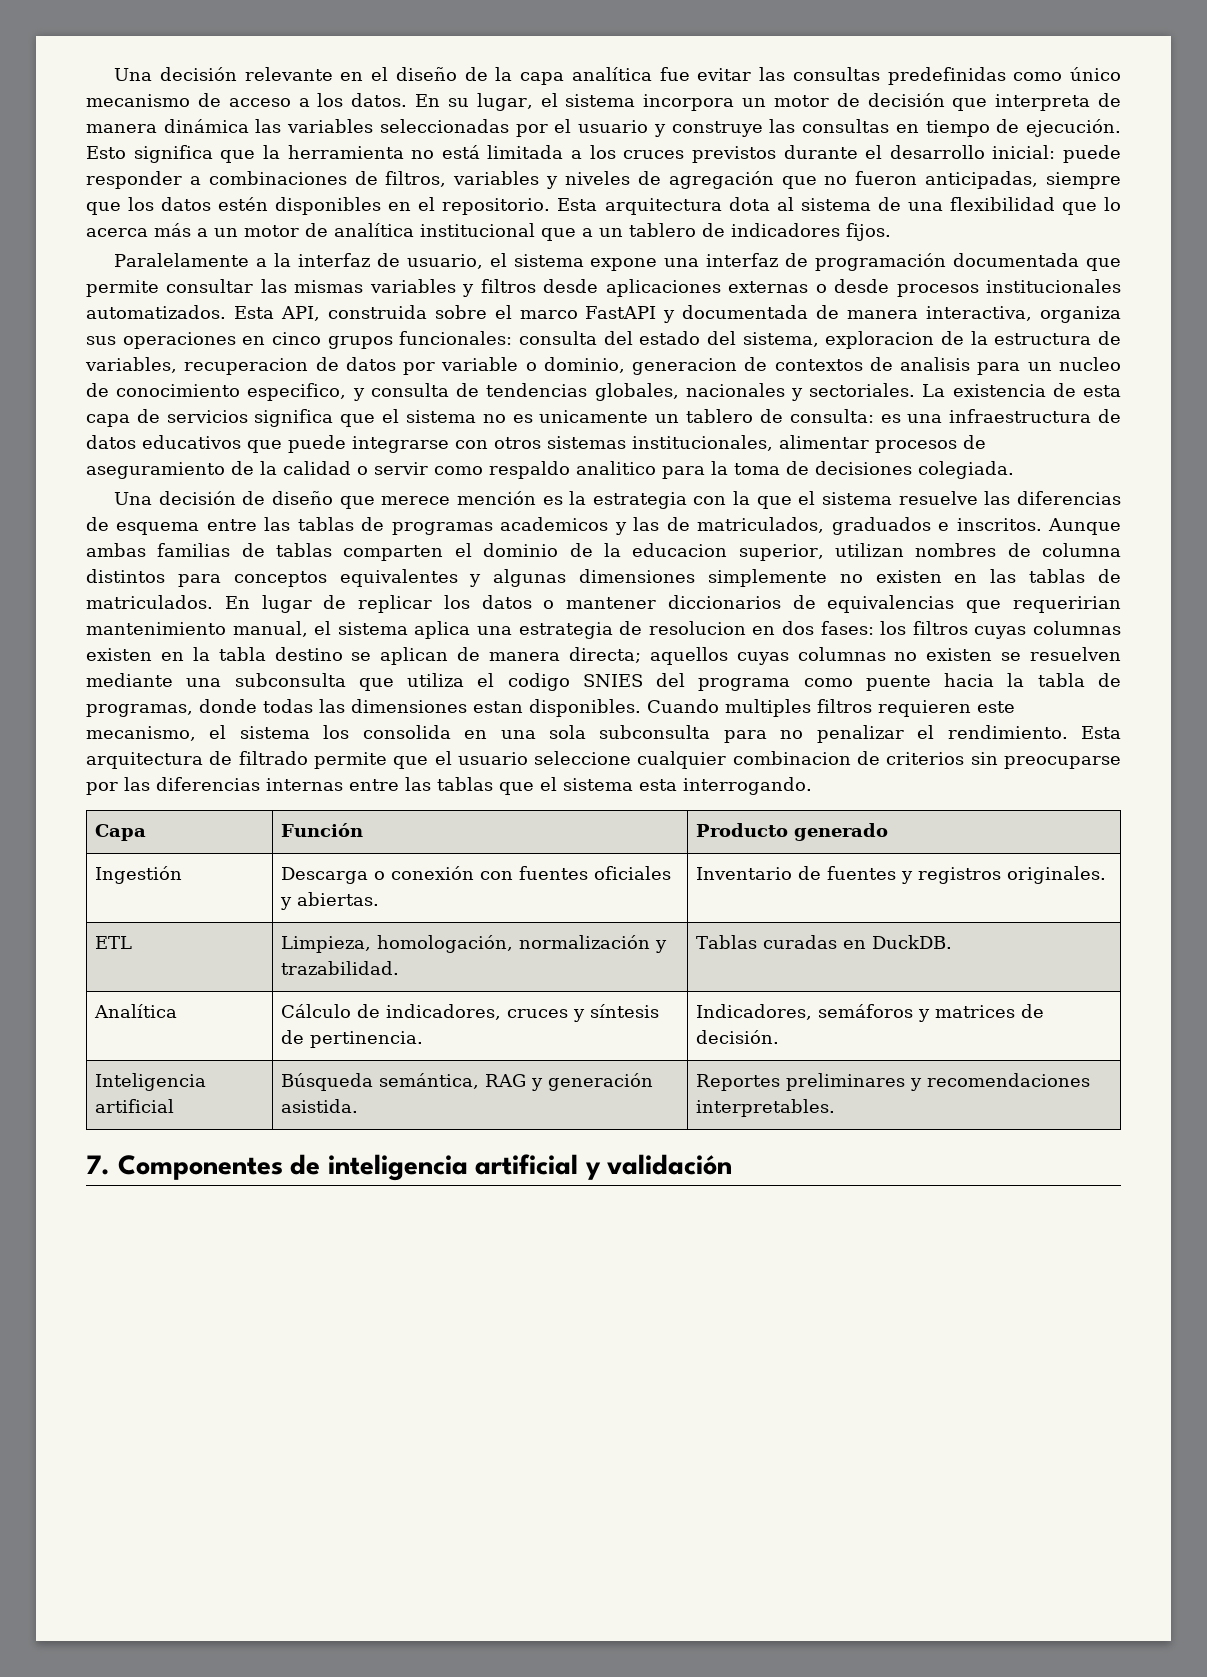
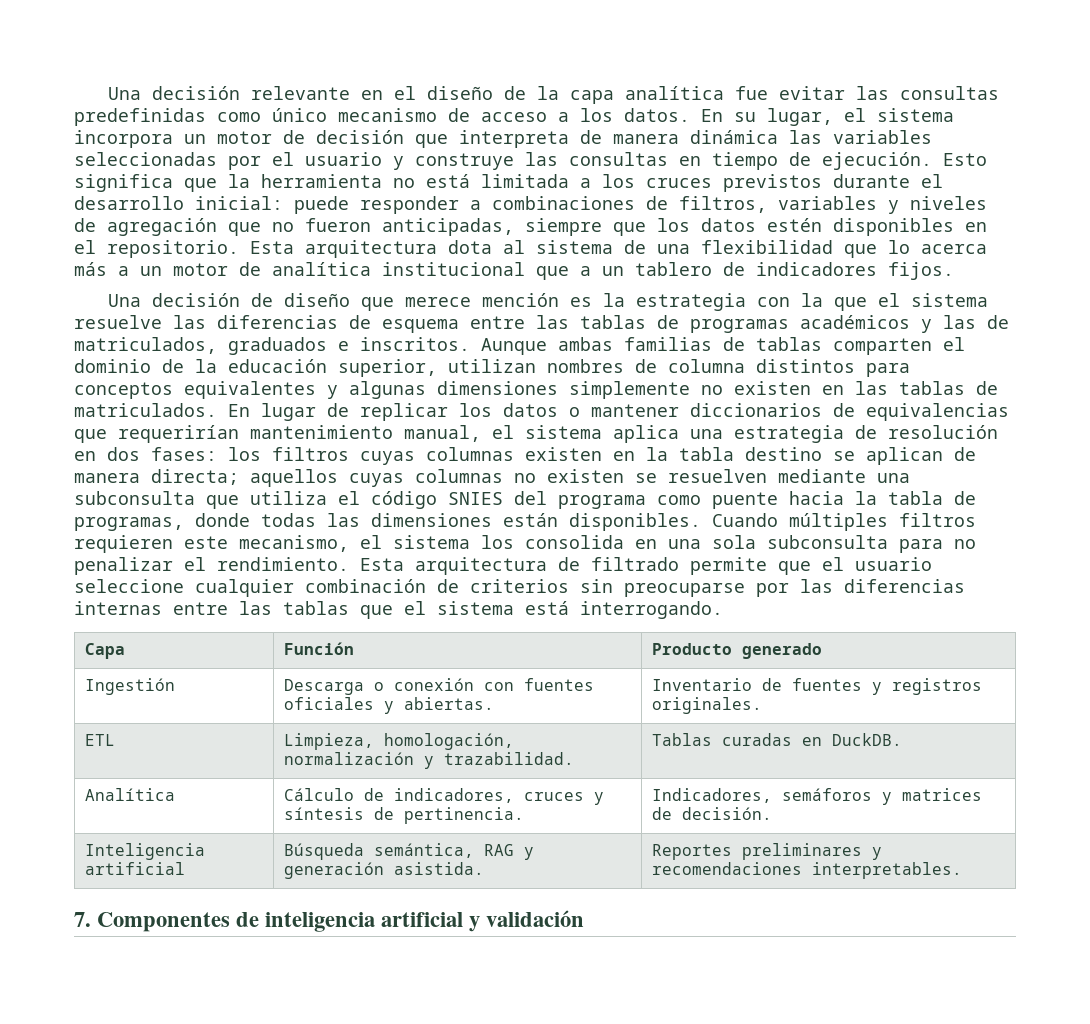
[114,253,1121,271] [86,279,1121,297] [86,305,1121,323] [86,331,1121,349] [85,357,1121,375] [86,383,1121,401] [86,409,1122,427] [86,435,986,453] [86,461,1014,479] // Paralelamente a la interfaz de usuario, el sistema expone una interfaz de programación documentada que permite consultar las mismas variables y filtros desde aplicaciones externas o desde procesos institucionales automatizados. Esta API, construida sobre el marco FastAPI y documentada de manera interactiva, organiza sus operaciones en cinco grupos funcionales: consulta del estado del sistema, exploracion de la estructura de variables, recuperacion de datos por variable o dominio, generacion de contextos de analisis para un nucleo de conocimiento especifico, y consulta de tendencias globales, nacionales y sectoriales. La existencia de esta capa de servicios significa que el sistema no es unicamente un tablero de consulta: es una infraestructura de datos educativos que puede integrarse con otros sistemas institucionales, alimentar procesos de aseguramiento de la calidad o servir como respaldo analitico para la toma de decisiones colegiada. -> (954, 271) none
[500,517,609,531] academicos -> [800,315,910,329] académicos
[632,543,728,557] educacion -> [228,359,327,373] educación
[1012,596,1121,613] requeririan -> [118,425,239,443] requerirían
[648,621,746,635] resolucion -> [888,425,998,439] resolución
[507,673,570,691] codigo -> [371,491,437,509] código
[473,701,523,713] estan -> [503,513,558,527] están
[725,699,811,717] multiples -> [789,513,888,531] múltiples
[732,751,851,765] combinacion -> [305,579,426,593] combinación
[639,779,677,791] esta -> [525,601,569,615] está

